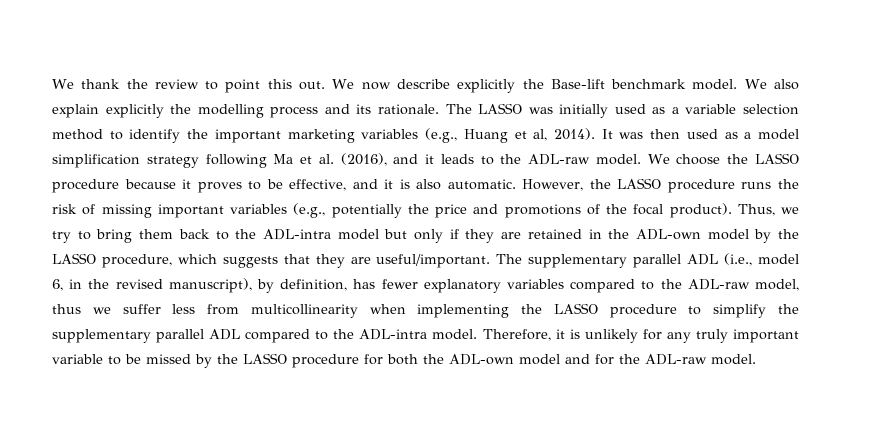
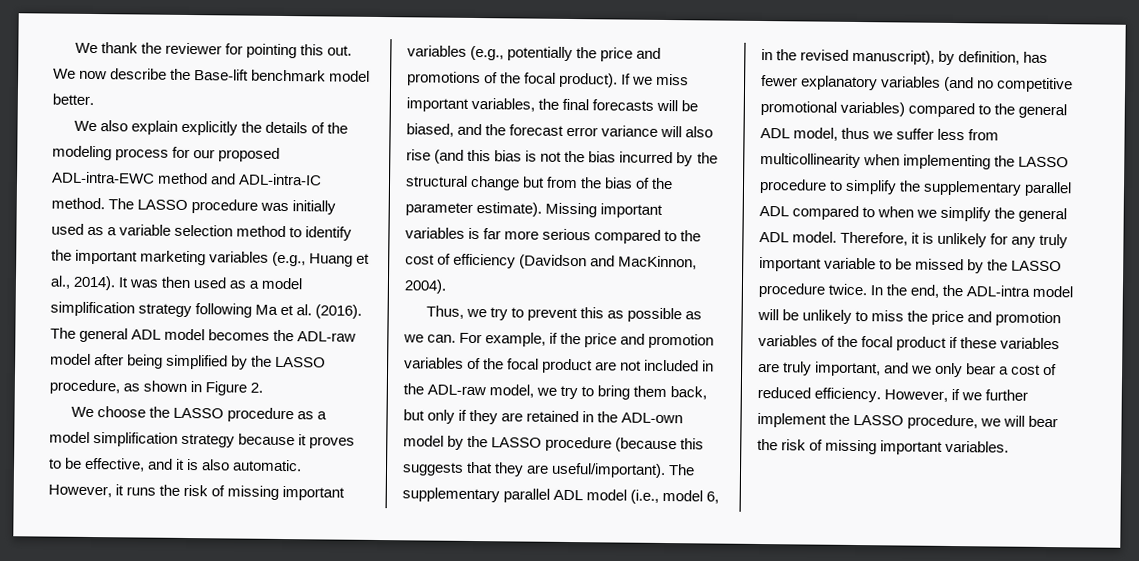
[154,79,261,93] review to point -> [164,42,298,59] reviewer for pointing
[457,79,516,93] explicitly -> (168, 74) none
[692,79,738,90] model. -> [329,70,371,82] [52,93,94,106] model better. //
[197,104,439,118] modelling process and its rationale. -> [265,121,349,134] [52,145,281,162] [51,171,323,186] [51,197,105,210] details of the modeling process for our proposed ADL-intra-EWC method and ADL-intra-IC method.
(523, 108) none -> [191,199,259,214] procedure
[533,129,548,141] al, -> [50,275,71,289] al.,
[340,153,641,166] (2016), and it leads to the ADL-raw model. -> [315,304,363,319] [50,327,357,343] [50,353,327,370] [49,379,264,396] (2016). The general ADL model becomes the ADL-raw model after being simplified by the LASSO procedure, as shown in Figure 2. //
(119, 186) none -> [297,411,328,420] [49,431,236,448] as a model simplification strategy
[589,178,735,193] the LASSO procedure -> [115,484,125,496] it
[737,204,799,216] [52,229,379,243] Thus, we try to bring them back to the ADL-intra model -> [621,73,690,86] [406,97,699,112] [406,123,714,138] [406,149,718,167] [405,175,674,191] [405,202,664,218] [405,227,702,244] [405,253,698,270] [404,279,447,294] [425,305,703,323] [403,332,715,349] [404,357,715,374] [403,383,708,400] If we miss important variables, the final forecasts will be biased, and the forecast error variance will also rise (and this bias is not the bias incurred by the structural change but from the bias of the parameter estimate). Missing important variables is far more serious compared to the cost of efficiency (Davidson and MacKinnon, 2004). // Thus, we try to prevent this as possible as we can. For example, if the price and promotion variables of the focal product are not included in the ADL-raw model, we try to bring them back,
[101,254,217,268] procedure, which -> [545,436,705,453] procedure (because this
[376,254,491,268] useful/important. -> [551,462,667,479] useful/important).
(719, 259) none -> [586,489,628,501] model
[570,279,750,293] compared to the ADL-raw -> [944,76,1074,93] [760,100,1068,119] [760,127,790,139] (and no competitive promotional variables) compared to the general ADL
[333,329,428,340] the ADL-intra -> [877,206,1068,223] [759,231,789,243] when we simplify the general ADL
[364,354,756,365] for both the ADL-own model and for the ADL-raw model. -> [828,283,1074,298] [757,308,1062,327] [758,334,1061,351] [758,361,1058,378] [757,386,1029,403] [757,412,1059,430] [757,438,1010,455] twice. In the end, the ADL-intra model will be unlikely to miss the price and promotion variables of the focal product if these variables are truly important, and we only bear a cost of reduced efficiency. However, if we further implement the LASSO procedure, we will bear the risk of missing important variables.

